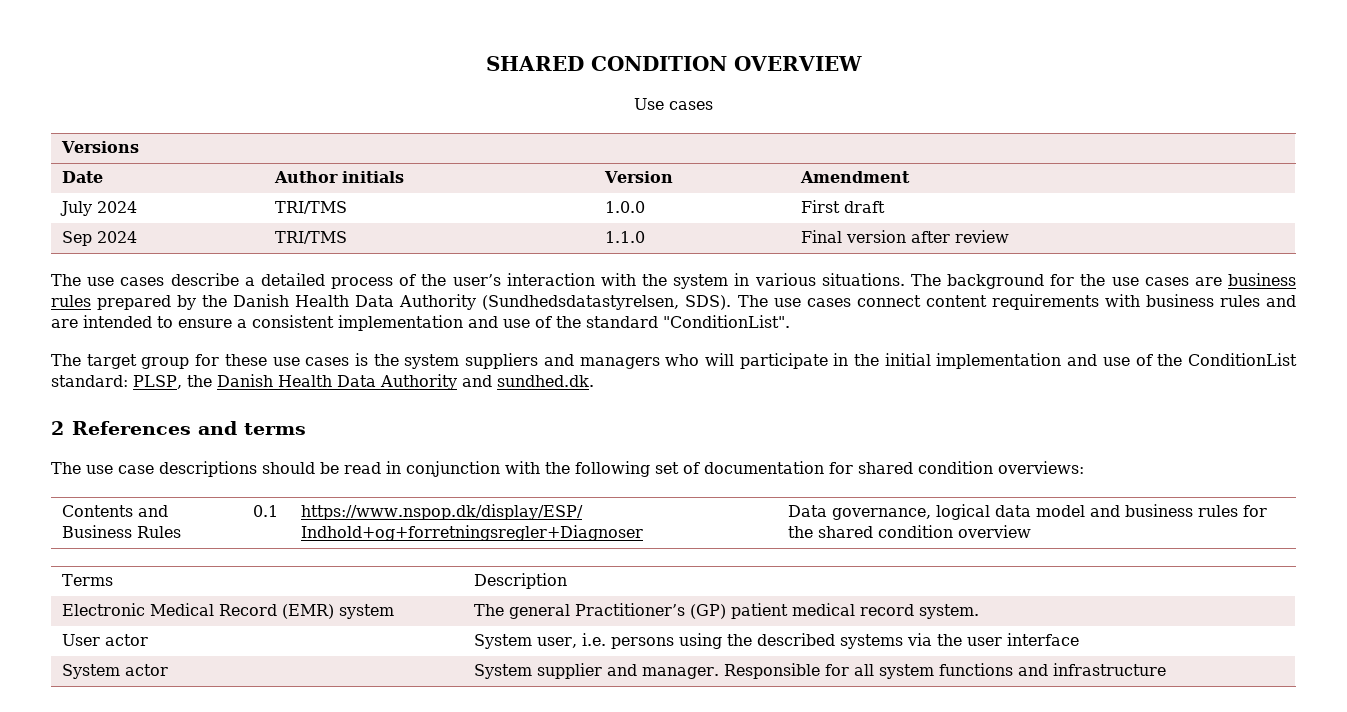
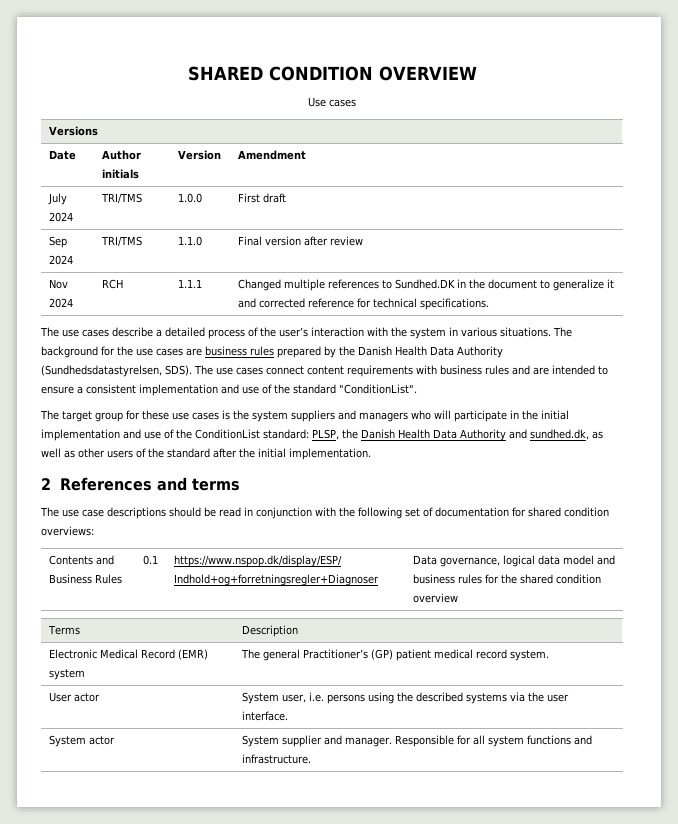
(1009, 236) none -> [48,279,68,289] [48,298,73,308] [101,279,123,289] [177,279,202,288] [237,279,614,291] [237,298,489,310] // Nov 2024 | RCH | 1.1.1 | Changed multiple references to Sundhed.DK in the document to generalize it and corrected reference for technical specifications.
[497,375,594,387] sundhed.dk. -> [530,429,603,440] [41,448,371,460] sundhed.dk, as well as other users of the standard after the initial implementation.
[1006,633,1079,646] interface -> [241,711,288,721] interface.
[1052,663,1166,676] infrastructure -> [241,754,311,764] infrastructure.

